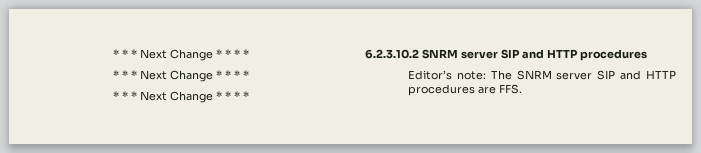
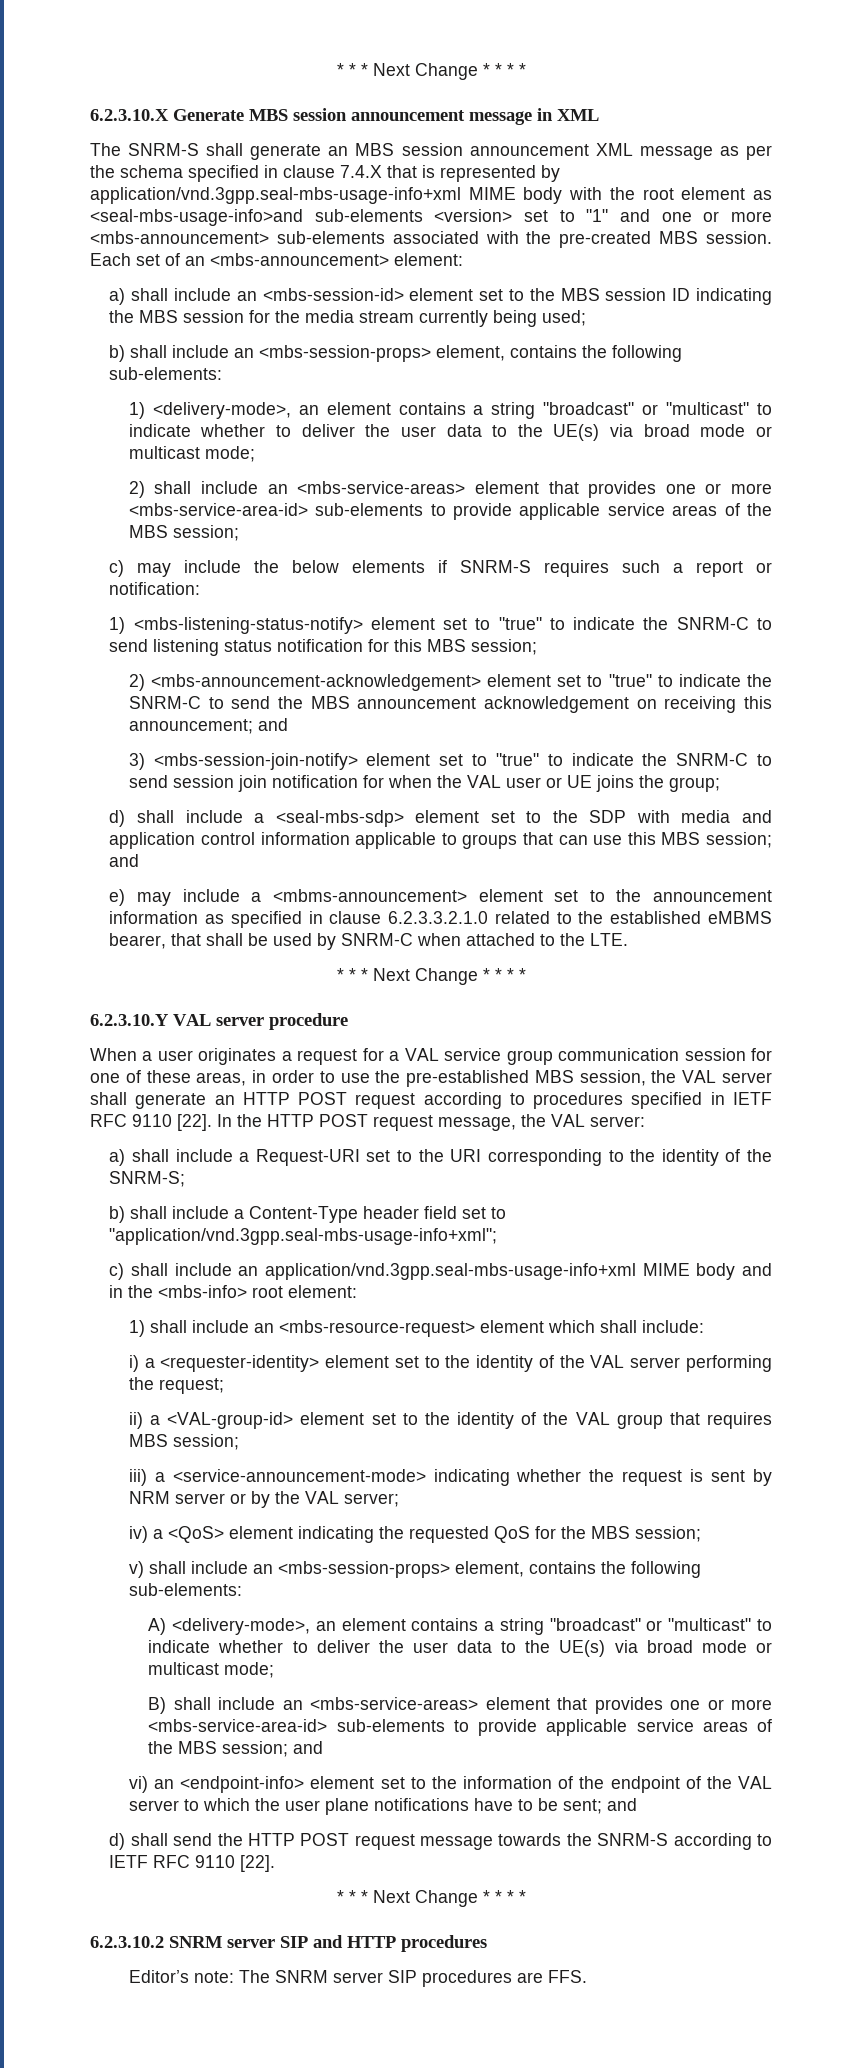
[112,49,249,61] [112,70,249,82] * * * Next Change * * * * // * * * Next Change * * * * -> [336,63,526,80] [90,108,599,125] [90,143,772,160] [90,165,560,182] [90,187,772,204] [90,209,772,226] [90,231,772,248] [90,253,463,266] [109,288,772,305] [109,310,587,327] [109,345,683,362] [109,367,223,380] [128,402,772,419] [128,424,772,441] [128,446,255,462] [128,481,773,498] [128,503,772,520] [128,525,239,541] [109,560,773,577] [109,582,201,595] [109,617,772,634] [109,639,538,656] [128,674,773,691] [128,696,772,713] [128,718,288,734] [128,753,772,770] [128,775,720,792] [109,810,772,827] [109,832,772,849] [109,854,140,867] [109,889,772,906] [109,911,772,928] [109,933,629,950] [336,968,526,985] [90,1013,348,1030] [90,1048,772,1065] [90,1070,773,1087] [90,1092,772,1109] [90,1114,645,1131] [109,1149,772,1166] [109,1171,186,1187] [109,1206,507,1223] [109,1228,498,1245] [109,1263,772,1280] [109,1285,358,1298] [128,1320,704,1337] [128,1355,772,1372] [128,1377,224,1394] [128,1412,772,1429] [128,1434,239,1450] [128,1469,773,1486] [128,1491,399,1508] [128,1526,701,1543] [128,1561,701,1578] [128,1583,242,1596] [148,1618,772,1635] [148,1640,772,1657] [148,1662,275,1678] [148,1697,773,1714] [148,1719,772,1736] [148,1741,324,1757] [128,1776,772,1793] [128,1798,637,1815] [109,1833,772,1850] [109,1855,276,1872] * * * Next Change * * * * // 6.2.3.10.X Generate MBS session announcement message in XML // The SNRM-S shall generate an MBS session announcement XML message as per the schema specified in clause 7.4.X that is represented by application/vnd.3gpp.seal-mbs-usage-info+xml MIME body with the root element as <seal-mbs-usage-info>and sub-elements <version> set to "1" and one or more <mbs-announcement> sub-elements associated with the pre-created MBS session. Each set of an <mbs-announcement> element: // a) shall include an <mbs-session-id> element set to the MBS session ID indicating the MBS session for the media stream currently being used; // b) shall include an <mbs-session-props> element, contains the following sub-elements: // 1) <delivery-mode>, an element contains a string "broadcast" or "multicast" to indicate whether to deliver the user data to the UE(s) via broad mode or multicast mode; // 2) shall include an <mbs-service-areas> element that provides one or more <mbs-service-area-id> sub-elements to provide applicable service areas of the MBS session; // c) may include the below elements if SNRM-S requires such a report or notification: // 1) <mbs-listening-status-notify> element set to "true" to indicate the SNRM-C to send listening status notification for this MBS session; // 2) <mbs-announcement-acknowledgement> element set to "true" to indicate the SNRM-C to send the MBS announcement acknowledgement on receiving this announcement; and // 3) <mbs-session-join-notify> element set to "true" to indicate the SNRM-C to send session join notification for when the VAL user or UE joins the group; // d) shall include a <seal-mbs-sdp> element set to the SDP with media and application control information applicable to groups that can use this MBS session; and // e) may include a <mbms-announcement> element set to the announcement information as specified in clause 6.2.3.3.2.1.0 related to the established eMBMS bearer, that shall be used by SNRM-C when attached to the LTE. // * * * Next Change * * * * // 6.2.3.10.Y VAL server procedure // When a user originates a request for a VAL service group communication session for one of these areas, in order to use the pre-established MBS session, the VAL server shall generate an HTTP POST request according to procedures specified in IETF RFC 9110 [22]. In the HTTP POST request message, the VAL server: // a) shall include a Request-URI set to the URI corresponding to the identity of the SNRM-S; // b) shall include a Content-Type header field set to "application/vnd.3gpp.seal-mbs-usage-info+xml"; // c) shall include an application/vnd.3gpp.seal-mbs-usage-info+xml MIME body and in the <mbs-info> root element: // 1) shall include an <mbs-resource-request> element which shall include: // i) a <requester-identity> element set to the identity of the VAL server performing the request; // ii) a <VAL-group-id> element set to the identity of the VAL group that requires MBS session; // iii) a <service-announcement-mode> indicating whether the request is sent by NRM server or by the VAL server; // iv) a <QoS> element indicating the requested QoS for the MBS session; // v) shall include an <mbs-session-props> element, contains the following sub-elements: // A) <delivery-mode>, an element contains a string "broadcast" or "multicast" to indicate whether to deliver the user data to the UE(s) via broad mode or multicast mode; // B) shall include an <mbs-service-areas> element that provides one or more <mbs-service-area-id> sub-elements to provide applicable service areas of the MBS session; and // vi) an <endpoint-info> element set to the information of the endpoint of the VAL server to which the user plane notifications have to be sent; and // d) shall send the HTTP POST request message towards the SNRM-S according to IETF RFC 9110 [22].
[620,70,676,80] and HTTP -> (417, 1976) none

